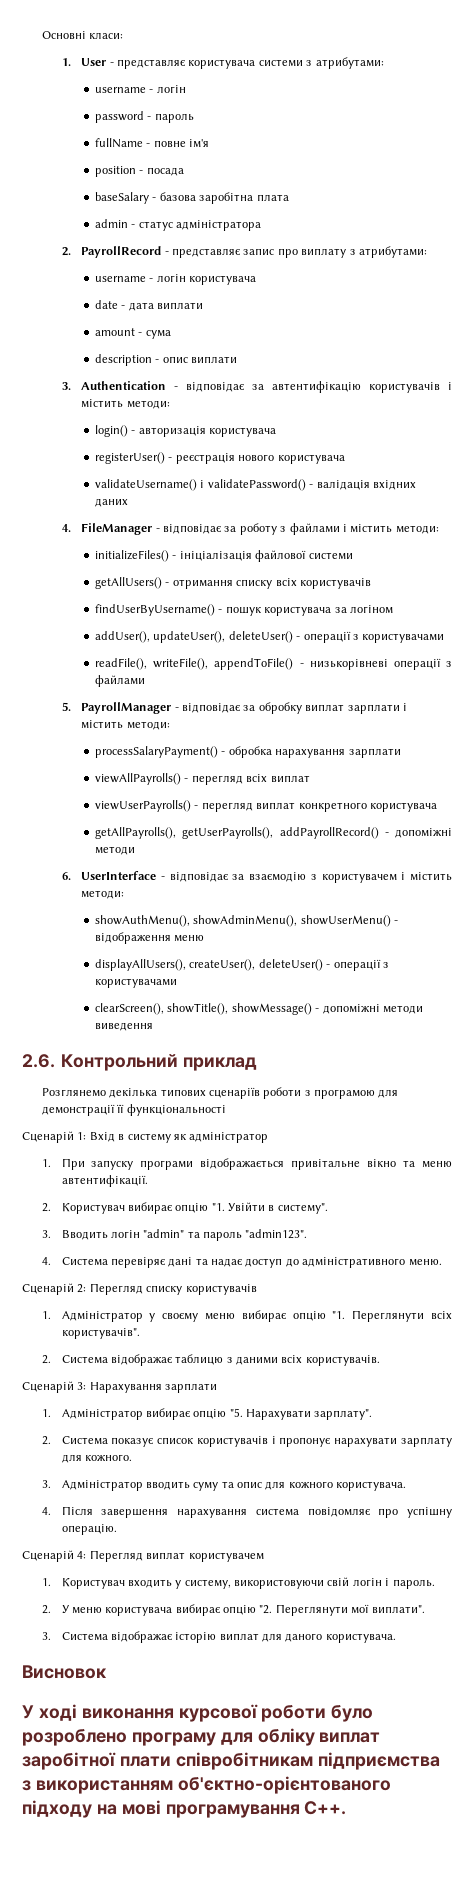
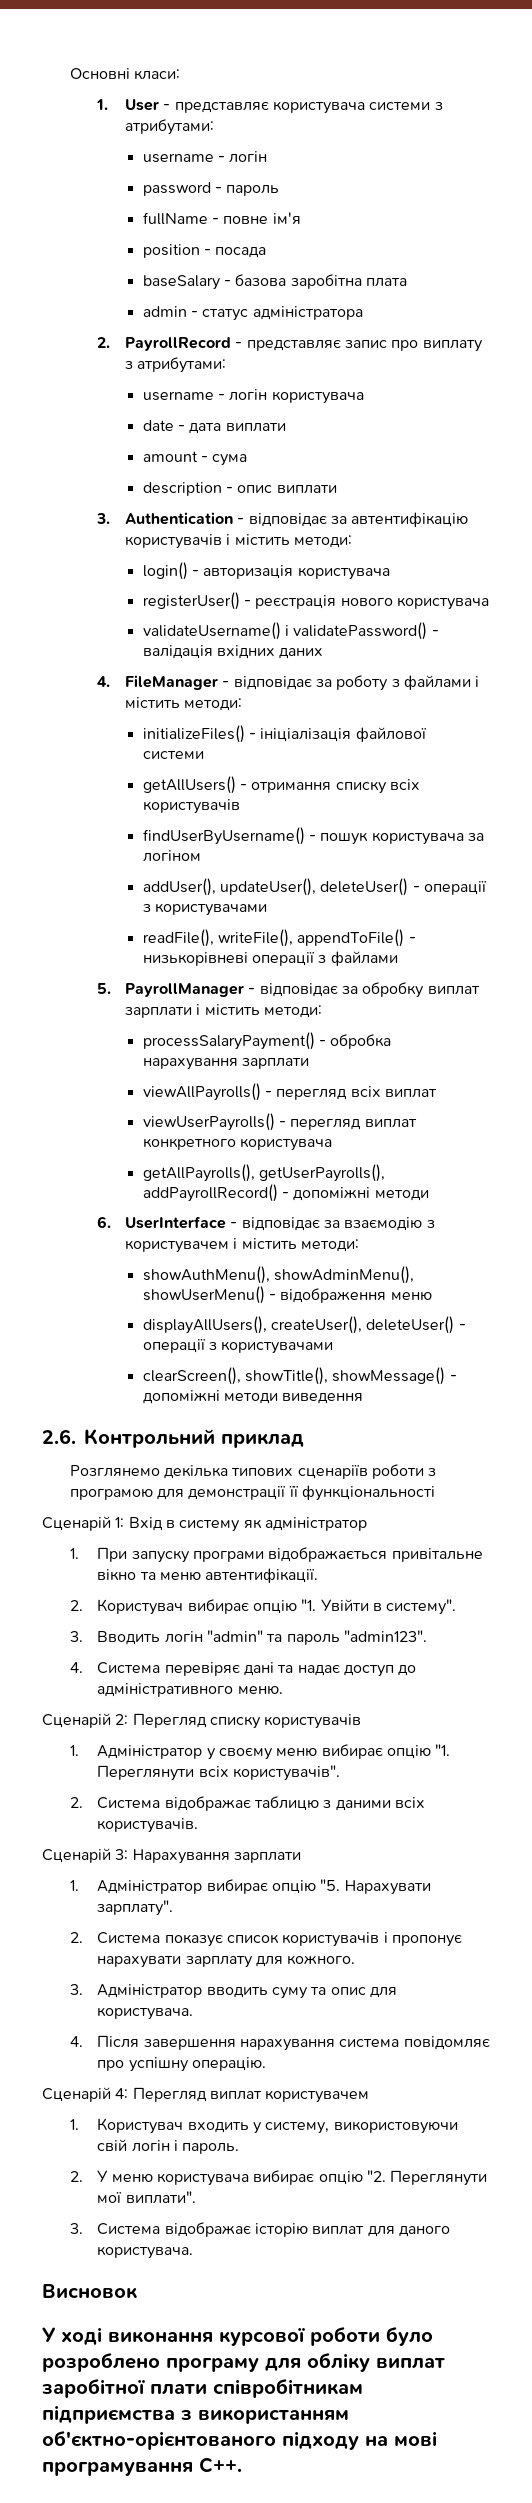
[288,1481,333,1488] кожного -> (398, 1992) none

